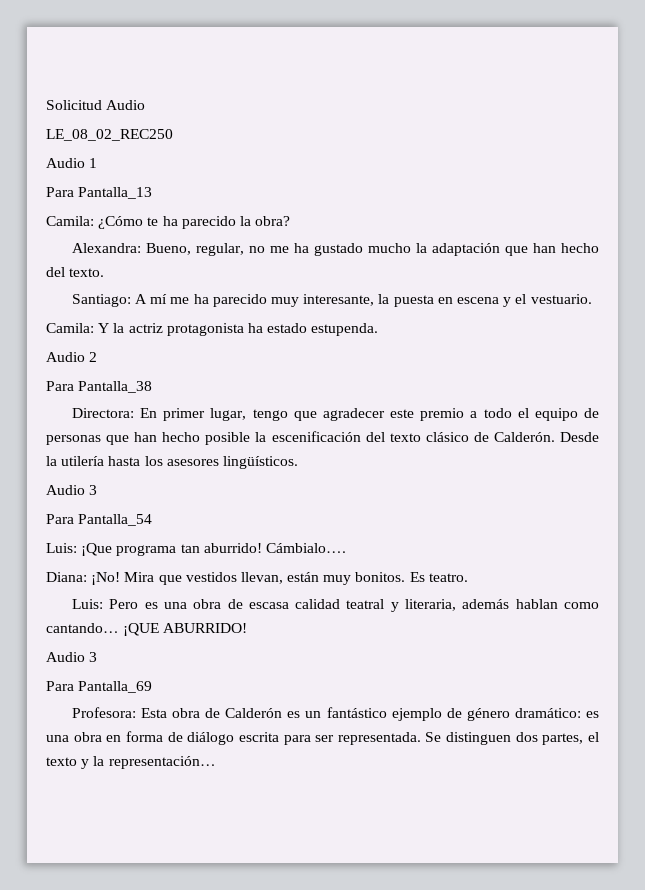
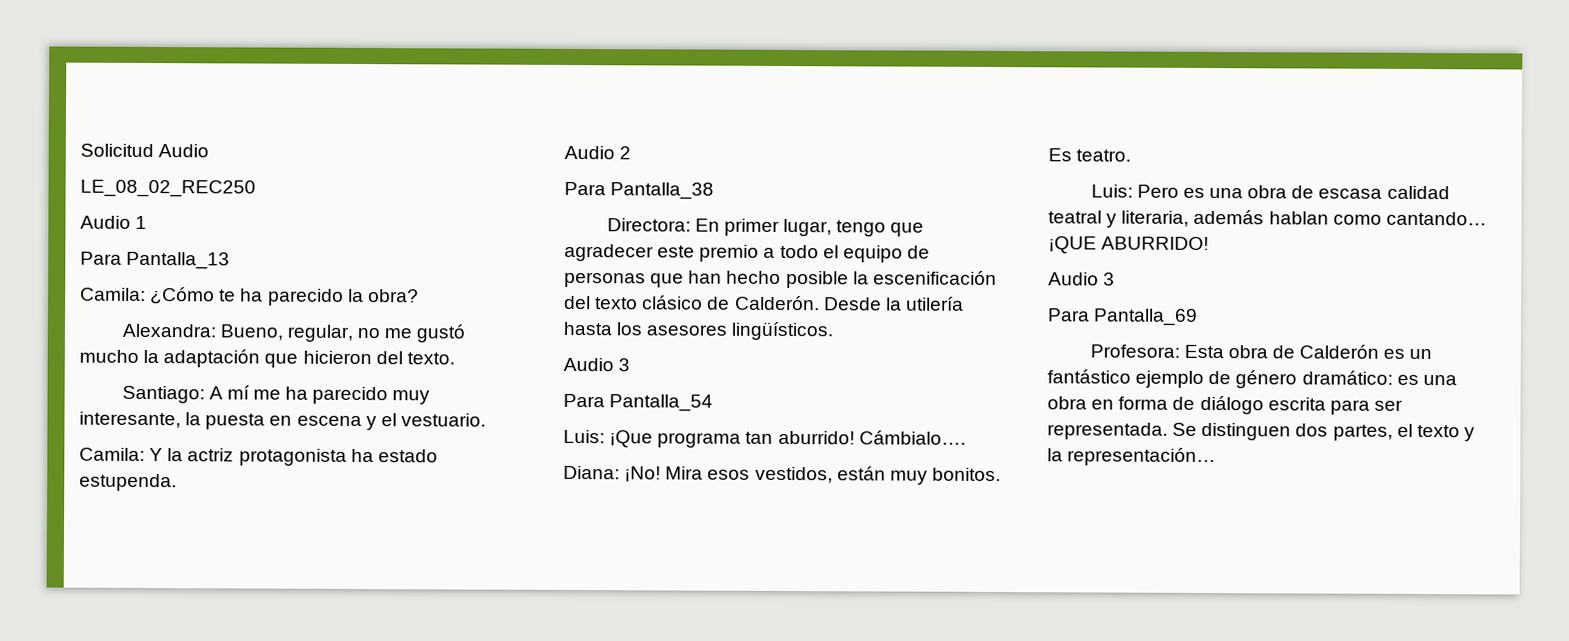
[293,243,363,256] ha gustado -> [416,324,466,343] gustó
[532,243,599,253] han hecho -> [302,350,372,365] hicieron
[158,572,283,585] que vestidos llevan, -> [707,466,833,484] esos vestidos,

